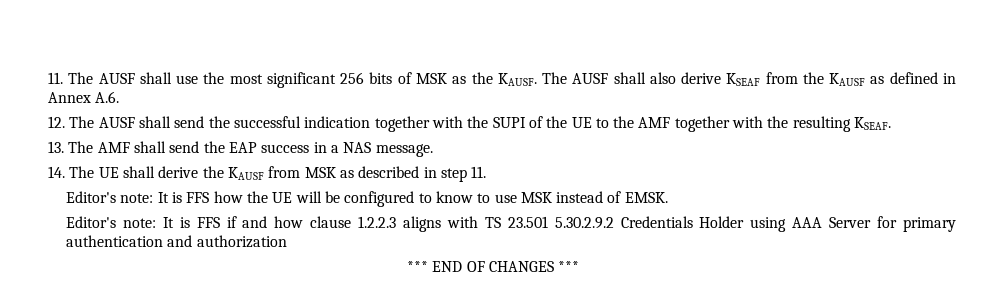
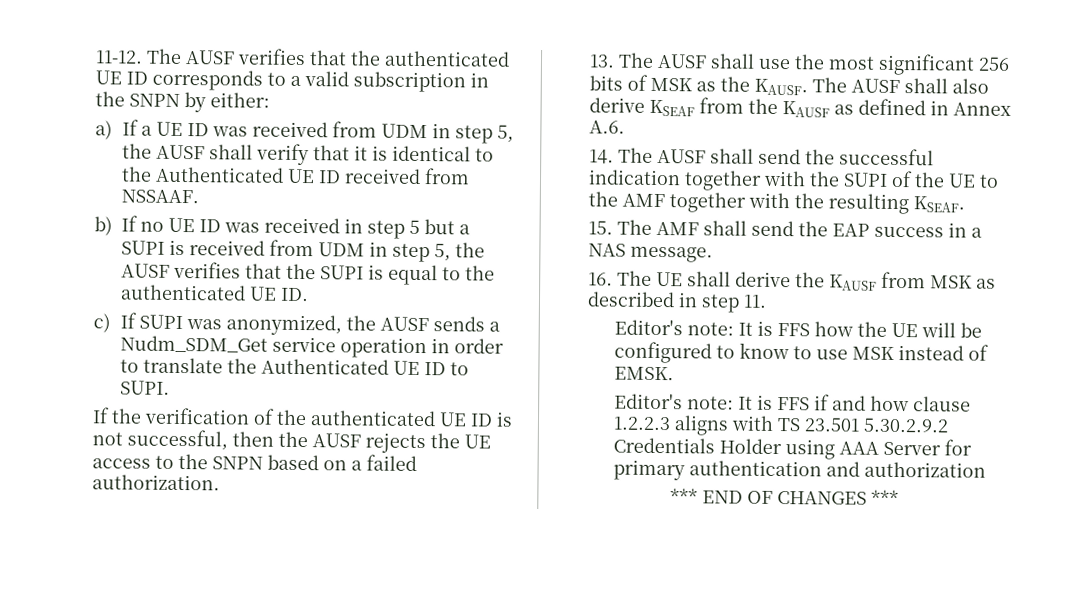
[48,72,64,84] 11. -> [95,48,511,67] [95,69,490,93] [95,91,271,113] [95,119,514,144] [121,143,494,166] [120,166,470,185] [120,189,199,204] [94,215,471,239] [121,239,486,263] [121,261,496,286] [120,284,310,302] [93,312,500,336] [119,335,504,359] [119,357,469,376] [119,380,170,395] [92,407,514,427] [92,429,492,454] [92,453,418,471] [92,474,221,491] [589,54,616,68] 11-12. The AUSF verifies that the authenticated UE ID corresponds to a valid subscription in the SNPN by either: // a) If a UE ID was received from UDM in step 5, the AUSF shall verify that it is identical to the Authenticated UE ID received from NSSAAF. // b) If no UE ID was received in step 5 but a SUPI is received from UDM in step 5, the AUSF verifies that the SUPI is equal to the authenticated UE ID. // c) If SUPI was anonymized, the AUSF sends a Nudm_SDM_Get service operation in order to translate the Authenticated UE ID to SUPI. // If the verification of the authenticated UE ID is not successful, then the AUSF rejects the UE access to the SNPN based on a failed authorization. // 13.
[48,116,66,128] 12. -> [589,149,615,164] 14.
[48,141,65,153] 13. -> [588,220,614,235] 15.
[48,166,66,178] 14. -> [588,272,614,286] 16.

